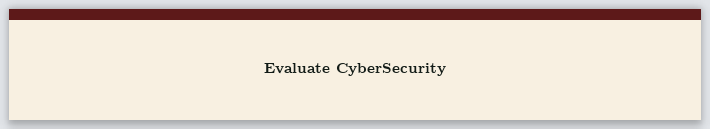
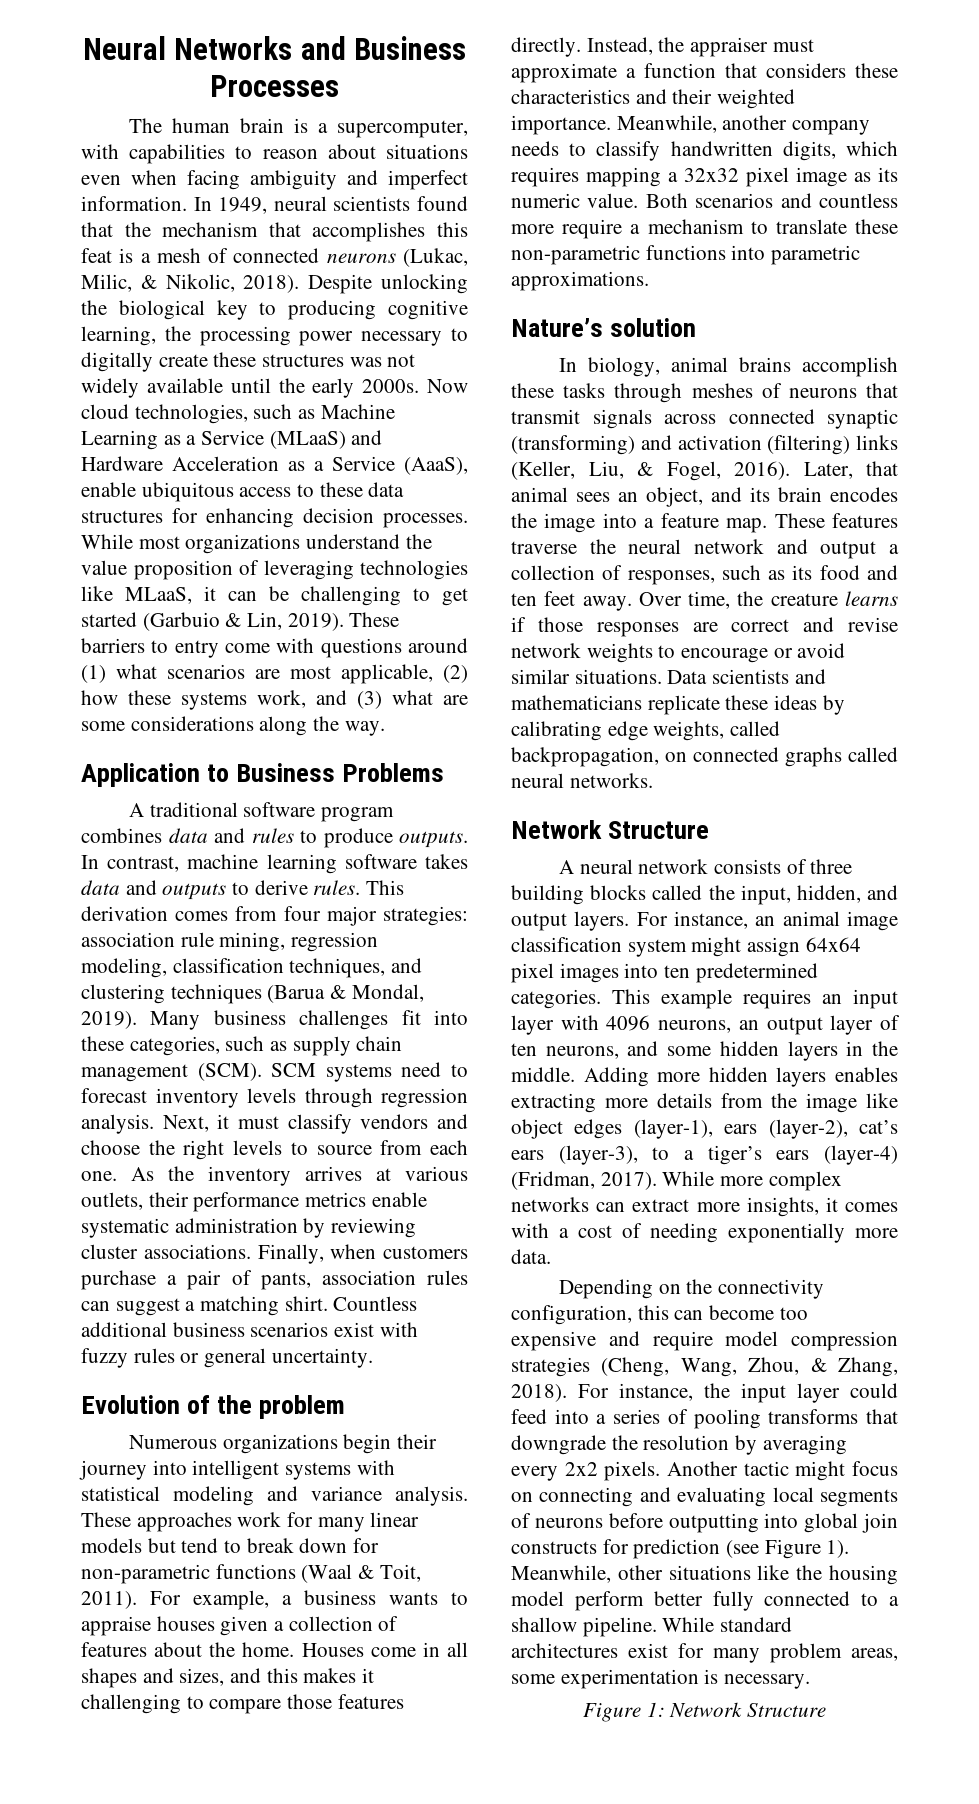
[264,63,446,76] Evaluate CyberSecurity -> [83,36,466,60] [210,75,339,97] [129,118,468,138] [81,144,468,164] [81,170,468,190] [81,196,468,214] [81,222,468,242] [81,248,468,267] [81,274,468,294] [81,300,468,320] [81,326,468,346] [81,352,416,372] [81,378,468,398] [81,404,395,424] [81,430,383,450] [81,456,468,475] [81,482,405,502] [81,508,468,528] [81,534,432,554] [81,560,468,580] [81,586,468,606] [81,612,400,631] [81,638,469,658] [81,664,468,684] [81,690,468,710] [81,716,385,736] [81,763,445,787] [129,802,395,822] [81,828,468,848] [81,854,468,874] [81,880,405,900] [81,906,468,926] [81,932,379,952] [81,958,423,978] [81,984,424,1004] [81,1010,468,1030] [81,1036,403,1056] [81,1062,468,1082] [81,1088,468,1108] [81,1114,468,1134] [81,1140,469,1160] [81,1166,468,1186] [81,1192,427,1212] [81,1218,417,1238] [81,1244,468,1264] [81,1270,468,1290] [81,1296,418,1316] [81,1322,418,1337] [81,1348,373,1368] [81,1395,346,1419] [129,1434,438,1454] [79,1460,395,1480] [81,1486,468,1506] [81,1512,420,1532] [81,1538,380,1553] [81,1564,421,1584] [81,1590,468,1610] [81,1616,399,1636] [81,1642,469,1657] [81,1668,375,1688] [81,1694,404,1714] [511,37,814,57] [511,63,898,83] [511,89,796,109] [511,115,871,135] [511,141,898,161] [511,167,898,187] [511,193,898,208] [511,219,898,239] [511,245,861,265] [511,271,649,291] [511,318,697,337] [559,357,898,377] [511,383,898,403] [511,409,898,429] [511,435,898,455] [511,461,898,481] [511,487,898,507] [511,513,898,533] [511,539,899,559] [511,565,898,585] [511,591,898,611] [511,617,898,637] [511,643,846,663] [511,669,826,684] [511,695,845,715] [511,721,781,741] [511,747,898,767] [511,773,653,788] [511,820,710,839] [559,859,853,874] [511,885,898,905] [511,911,898,931] [511,937,861,957] [511,963,818,983] [511,989,898,1009] [511,1015,900,1035] [511,1041,898,1061] [511,1067,898,1087] [511,1093,898,1113] [511,1119,898,1139] [511,1145,898,1165] [511,1171,842,1191] [511,1197,898,1217] [511,1223,898,1243] [511,1249,551,1264] [559,1279,825,1299] [511,1305,808,1325] [511,1331,898,1351] [511,1357,898,1377] [511,1383,898,1403] [511,1409,898,1429] [511,1435,847,1455] [511,1461,898,1481] [511,1487,898,1507] [511,1513,898,1533] [511,1539,850,1559] [511,1565,898,1585] [511,1591,899,1611] [511,1617,793,1637] [511,1643,898,1663] [511,1669,811,1689] [582,1702,827,1722] Neural Networks and Business Processes // The human brain is a supercomputer, with capabilities to reason about situations even when facing ambiguity and imperfect information. In 1949, neural scientists found that the mechanism that accomplishes this feat is a mesh of connected neurons (Lukac, Milic, & Nikolic, 2018). Despite unlocking the biological key to producing cognitive learning, the processing power necessary to digitally create these structures was not widely available until the early 2000s. Now cloud technologies, such as Machine Learning as a Service (MLaaS) and Hardware Acceleration as a Service (AaaS), enable ubiquitous access to these data structures for enhancing decision processes. While most organizations understand the value proposition of leveraging technologies like MLaaS, it can be challenging to get started (Garbuio & Lin, 2019). These barriers to entry come with questions around (1) what scenarios are most applicable, (2) how these systems work, and (3) what are some considerations along the way. // Application to Business Problems // A traditional software program combines data and rules to produce outputs. In contrast, machine learning software takes data and outputs to derive rules. This derivation comes from four major strategies: association rule mining, regression modeling, classification techniques, and clustering techniques (Barua & Mondal, 2019). Many business challenges fit into these categories, such as supply chain management (SCM). SCM systems need to forecast inventory levels through regression analysis. Next, it must classify vendors and choose the right levels to source from each one. As the inventory arrives at various outlets, their performance metrics enable systematic administration by reviewing cluster associations. Finally, when customers purchase a pair of pants, association rules can suggest a matching shirt. Countless additional business scenarios exist with fuzzy rules or general uncertainty. // Evolution of the problem // Numerous organizations begin their journey into intelligent systems with statistical modeling and variance analysis. These approaches work for many linear models but tend to break down for non-parametric functions (Waal & Toit, 2011). For example, a business wants to appraise houses given a collection of features about the home. Houses come in all shapes and sizes, and this makes it challenging to compare those features directly. Instead, the appraiser must approximate a function that considers these characteristics and their weighted importance. Meanwhile, another company needs to classify handwritten digits, which requires mapping a 32x32 pixel image as its numeric value. Both scenarios and countless more require a mechanism to translate these non-parametric functions into parametric approximations. // Nature’s solution // In biology, animal brains accomplish these tasks through meshes of neurons that transmit signals across connected synaptic (transforming) and activation (filtering) links (Keller, Liu, & Fogel, 2016). Later, that animal sees an object, and its brain encodes the image into a feature map. These features traverse the neural network and output a collection of responses, such as its food and ten feet away. Over time, the creature learns if those responses are correct and revise network weights to encourage or avoid similar situations. Data scientists and mathematicians replicate these ideas by calibrating edge weights, called backpropagation, on connected graphs called neural networks. // Network Structure // A neural network consists of three building blocks called the input, hidden, and output layers. For instance, an animal image classification system might assign 64x64 pixel images into ten predetermined categories. This example requires an input layer with 4096 neurons, an output layer of ten neurons, and some hidden layers in the middle. Adding more hidden layers enables extracting more details from the image like object edges (layer-1), ears (layer-2), cat’s ears (layer-3), to a tiger’s ears (layer-4) (Fridman, 2017). While more complex networks can extract more insights, it comes with a cost of needing exponentially more data. // Depending on the connectivity configuration, this can become too expensive and require model compression strategies (Cheng, Wang, Zhou, & Zhang, 2018). For instance, the input layer could feed into a series of pooling transforms that downgrade the resolution by averaging every 2x2 pixels. Another tactic might focus on connecting and evaluating local segments of neurons before outputting into global join constructs for prediction (see Figure 1). Meanwhile, other situations like the housing model perform better fully connected to a shallow pipeline. While standard architectures exist for many problem areas, some experimentation is necessary. // Figure 1: Network Structure

